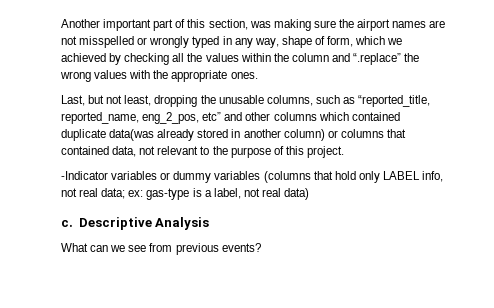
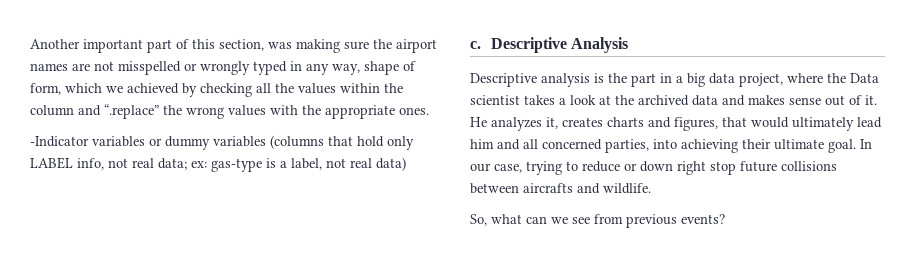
[61,95,431,107] [61,112,400,124] [61,129,406,141] [61,146,344,158] // Last, but not least, dropping the unusable columns, such as “reported_title, reported_name, eng_2_pos, etc” and other columns which contained duplicate data(was already stored in another column) or columns that contained data, not relevant to the purpose of this project. -> (429, 111) none
[61,243,88,252] What -> [470,73,879,87] [470,95,877,106] [470,117,882,131] [470,139,872,153] [470,161,837,175] [470,183,651,194] [470,214,522,226] Descriptive analysis is the part in a big data project, where the Data scientist takes a look at the archived data and makes sense out of it. He analyzes it, creates charts and figures, that would ultimately lead him and all concerned parties, into achieving their ultimate goal. In our case, trying to reduce or down right stop future collisions between aircrafts and wildlife. // So, what

